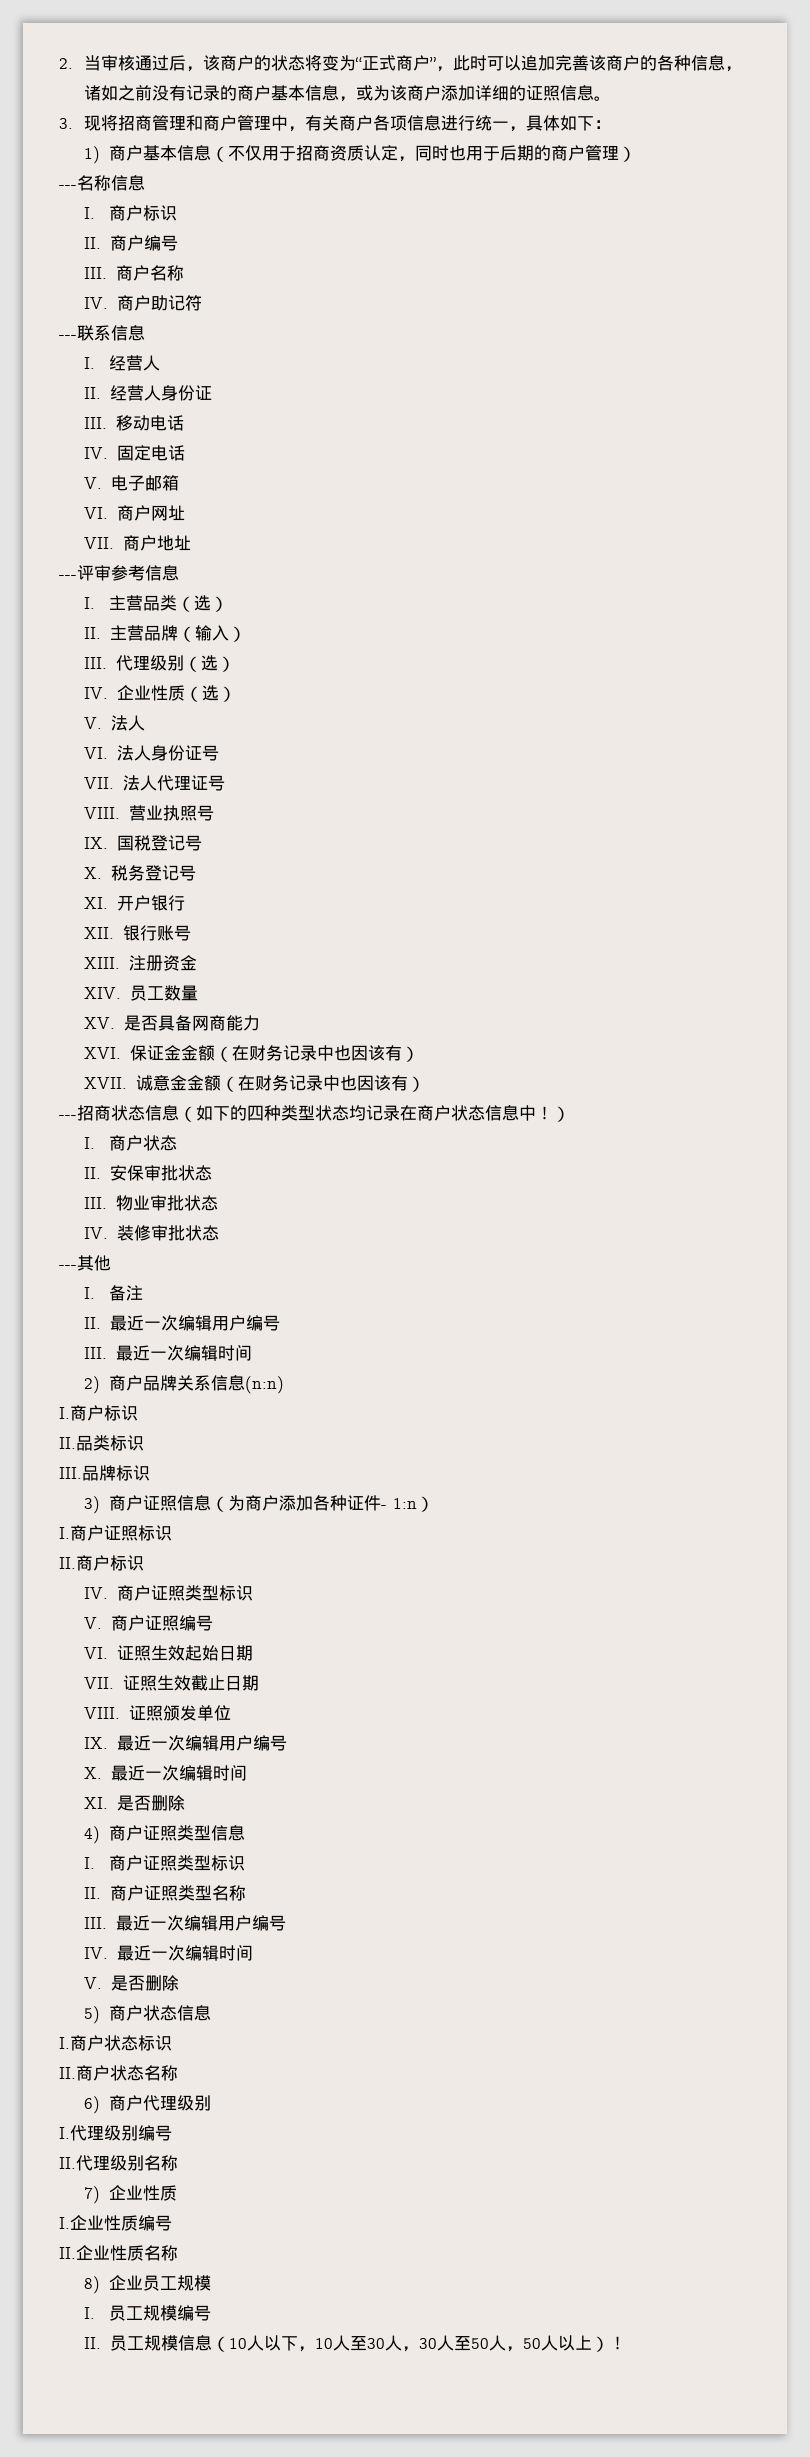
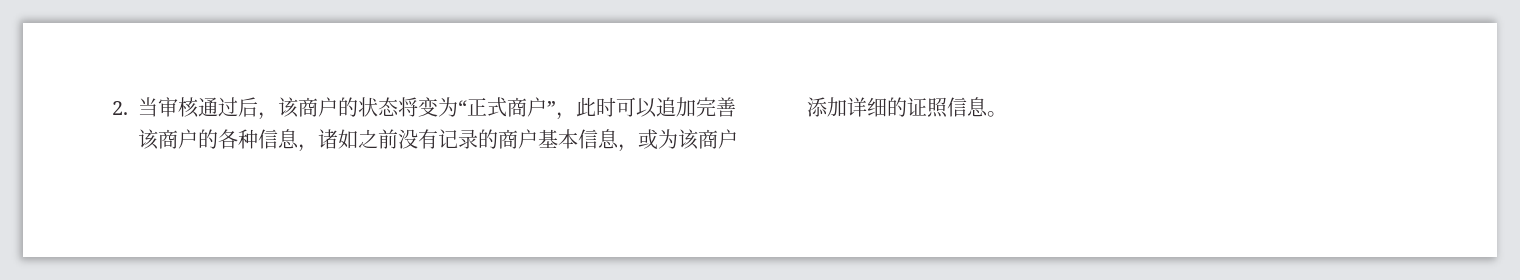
[59,115,612,132] [84,145,637,164] [59,175,145,191] [84,205,178,221] [84,235,178,251] [84,265,184,281] [84,295,202,311] [59,325,145,341] [84,355,161,371] [84,385,212,401] [84,415,184,431] [84,445,185,461] [84,475,179,491] [84,505,185,521] [84,535,191,551] [59,565,179,581] [84,595,229,612] [84,625,246,642] [84,655,235,672] [84,685,236,702] [84,715,145,731] [84,745,219,761] [84,775,225,791] [84,805,214,821] [84,835,202,851] [84,865,196,881] [84,895,185,911] [84,925,191,941] [84,955,197,971] [84,985,198,1001] [84,1015,260,1031] [84,1045,419,1062] [84,1075,425,1092] [59,1105,570,1122] [84,1135,178,1151] [84,1165,212,1181] [84,1195,218,1211] [84,1225,219,1241] [59,1255,111,1271] [84,1285,144,1301] [84,1315,280,1331] [84,1345,252,1361] [84,1375,285,1394] [59,1405,138,1421] [59,1435,144,1451] [59,1465,150,1481] [84,1495,435,1514] [59,1525,172,1541] [59,1555,144,1571] [84,1585,253,1601] [84,1615,213,1631] [84,1645,253,1661] [84,1675,259,1691] [84,1705,231,1721] [84,1735,287,1751] [84,1765,247,1781] [84,1795,185,1811] [84,1825,246,1844] [84,1855,246,1871] [84,1885,246,1901] [84,1915,286,1931] [84,1945,253,1961] [84,1975,179,1991] [84,2005,212,2024] [59,2035,172,2051] [59,2065,178,2081] [84,2095,212,2114] [59,2125,172,2141] [59,2155,178,2171] [84,2185,178,2204] [59,2215,172,2231] [59,2245,178,2261] [84,2275,212,2294] [84,2305,212,2321] [84,2335,626,2352] // 3.现将招商管理和商户管理中，有关商户各项信息进行统一，具体如下： // 1)商户基本信息（不仅用于招商资质认定，同时也用于后期的商户管理） // ---名称信息 // I.商户标识 // II.商户编号 // III.商户名称 // IV.商户助记符 // ---联系信息 // I.经营人 // II.经营人身份证 // III.移动电话 // IV.固定电话 // V.电子邮箱 // VI.商户网址 // VII.商户地址 // ---评审参考信息 // I.主营品类（选） // II.主营品牌（输入） // III.代理级别（选） // IV.企业性质（选） // V.法人 // VI.法人身份证号 // VII.法人代理证号 // VIII.营业执照号 // IX.国税登记号 // X.税务登记号 // XI.开户银行 // XII.银行账号 // XIII.注册资金 // XIV.员工数量 // XV.是否具备网商能力 // XVI.保证金金额（在财务记录中也因该有） // XVII.诚意金金额（在财务记录中也因该有） // ---招商状态信息（如下的四种类型状态均记录在商户状态信息中！） // I.商户状态 // II.安保审批状态 // III.物业审批状态 // IV.装修审批状态 // ---其他 // I.备注 // II.最近一次编辑用户编号 // III.最近一次编辑时间 // 2)商户品牌关系信息(n:n) // I.商户标识 // II.品类标识 // III.品牌标识 // 3)商户证照信息（为商户添加各种证件- 1:n） // I.商户证照标识 // II.商户标识 // IV.商户证照类型标识 // V.商户证照编号 // VI.证照生效起始日期 // VII.证照生效截止日期 // VIII.证照颁发单位 // IX.最近一次编辑用户编号 // X.最近一次编辑时间 // XI.是否删除 // 4)商户证照类型信息 // I.商户证照类型标识 // II.商户证照类型名称 // III.最近一次编辑用户编号 // IV.最近一次编辑时间 // V.是否删除 // 5)商户状态信息 // I.商户状态标识 // II.商户状态名称 // 6)商户代理级别 // I.代理级别编号 // II.代理级别名称 // 7)企业性质 // I.企业性质编号 // II.企业性质名称 // 8)企业员工规模 // I.员工规模编号 // II.员工规模信息（10人以下，10人至30人，30人至50人，50人以上）！ -> (1007, 114) none

